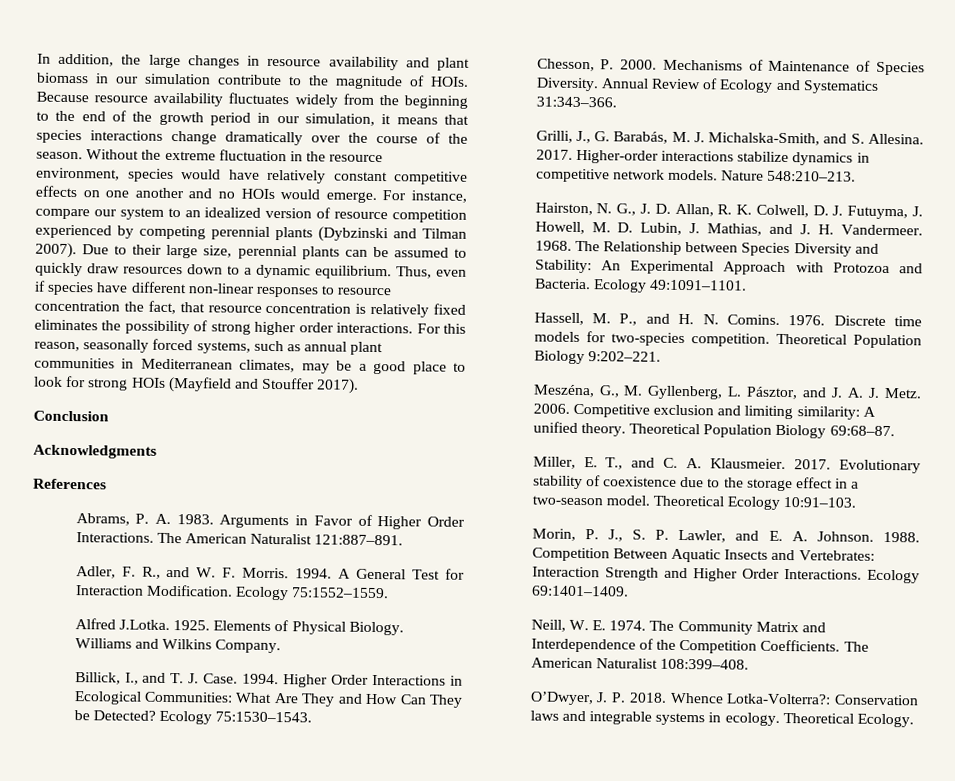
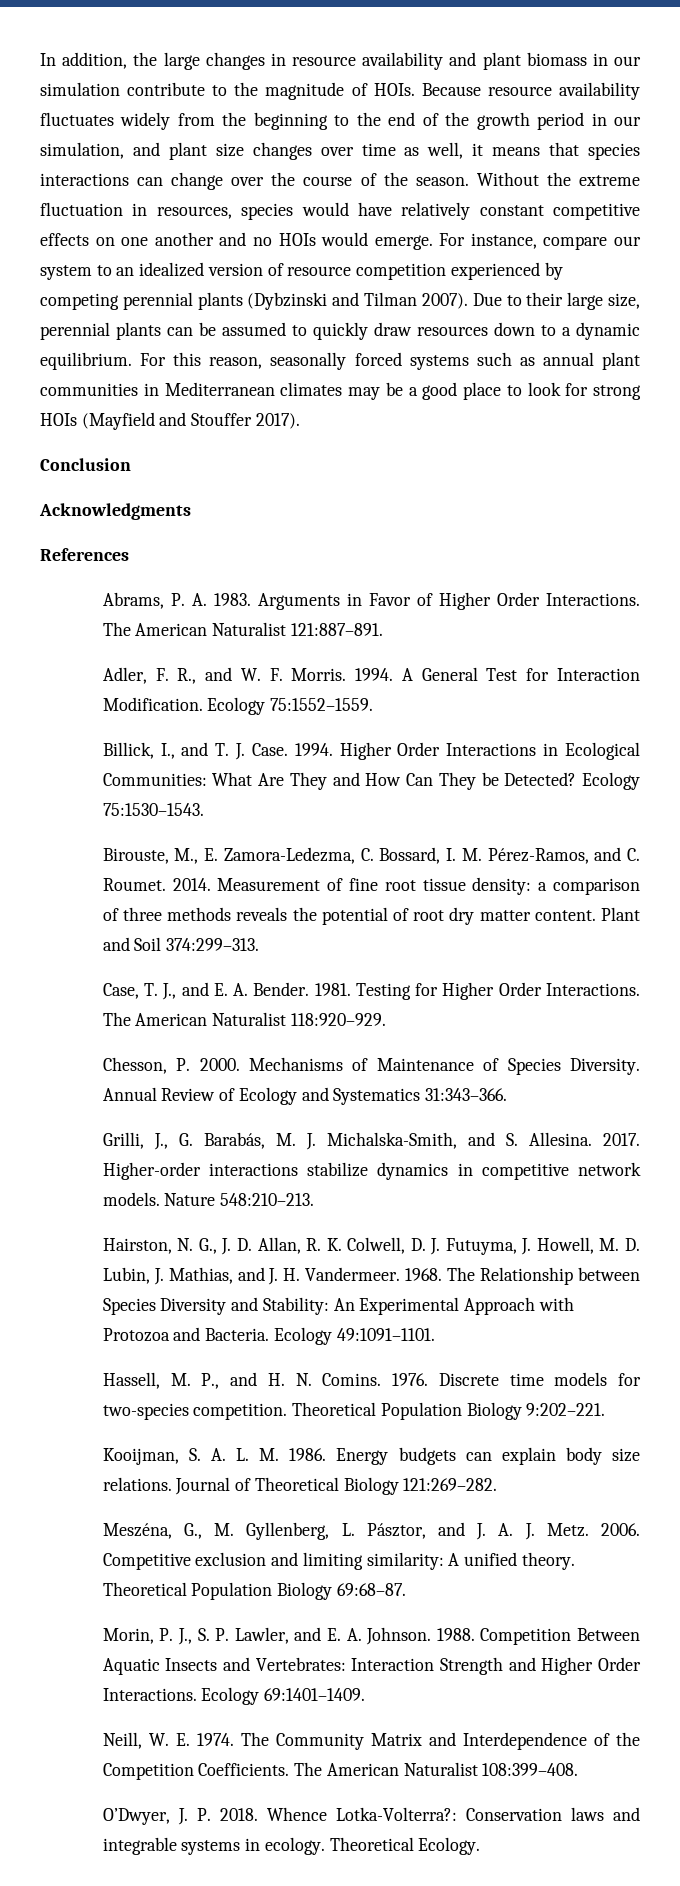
(375, 119) none -> [132,142,464,160] and plant size changes over time as well,
[171,130,303,146] change dramatically -> [137,172,224,190] can change
[306,151,384,163] [36,167,120,181] the resource environment, -> [156,206,232,219] resources,
[396,266,467,279] [34,280,392,298] [34,300,466,318] [34,319,414,336] Thus, even if species have different non-linear responses to resource concentration the fact, that resource concentration is relatively fixed eliminates the possibility of strong higher order interactions. -> (132, 361) none
[196,341,251,354] systems, -> [409,355,469,370] systems
[239,359,296,373] climates, -> [280,382,343,396] climates
[74,618,404,636] [74,638,282,654] // Alfred J.Lotka. 1925. Elements of Physical Biology. Williams and Wilkins Company. -> (374, 704) none
(313, 717) none -> [102,847,640,864] [102,877,640,895] [102,907,640,925] [102,937,260,951] [102,982,640,1000] [102,1012,386,1026] // Birouste, M., E. Zamora-Ledezma, C. Bossard, I. M. Pérez-Ramos, and C. Roumet. 2014. Measurement of fine root tissue density: a comparison of three methods reveals the potential of root dry matter content. Plant and Soil 374:299–313. // Case, T. J., and E. A. Bender. 1981. Testing for Higher Order Interactions. The American Naturalist 118:920–929.
(661, 356) none -> [102,1447,640,1465] [102,1477,498,1495] // Kooijman, S. A. L. M. 1986. Energy budgets can explain body size relations. Journal of Theoretical Biology 121:269–282.
[532,456,921,474] [532,475,860,492] [531,495,857,510] // Miller, E. T., and C. A. Klausmeier. 2017. Evolutionary stability of coexistence due to the storage effect in a two-season model. Theoretical Ecology 10:91–103. -> (406, 1589) none

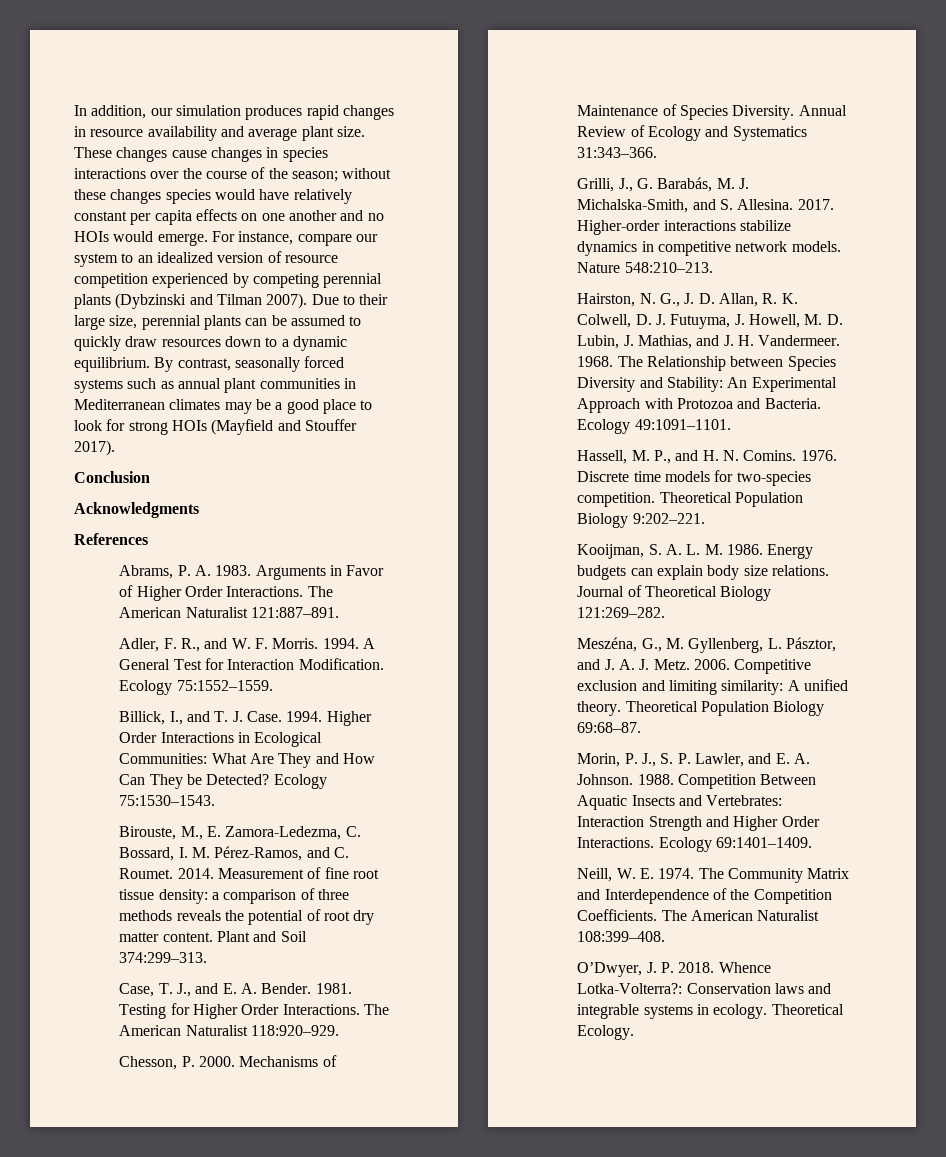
[133,52,200,70] the large -> [150,105,339,120] our simulation produces rapid
[482,52,641,70] [40,82,640,100] [40,112,641,130] [40,142,641,160] [40,172,224,190] plant biomass in our simulation contribute to the magnitude of HOIs. Because resource availability fluctuates widely from the beginning to the end of the growth period in our simulation, and plant size changes over time as well, it means that species interactions can change -> [248,126,365,141] [74,147,328,162] [74,168,146,179] average plant size. These changes cause changes in species interactions
[415,172,640,186] [40,202,232,219] season. Without the extreme fluctuation in resources, -> [291,168,392,182] [74,189,162,204] season; without these changes
[553,203,640,220] competitive -> [130,210,192,225] per capita
[140,352,263,369] For this reason, -> [154,357,231,372] By contrast,

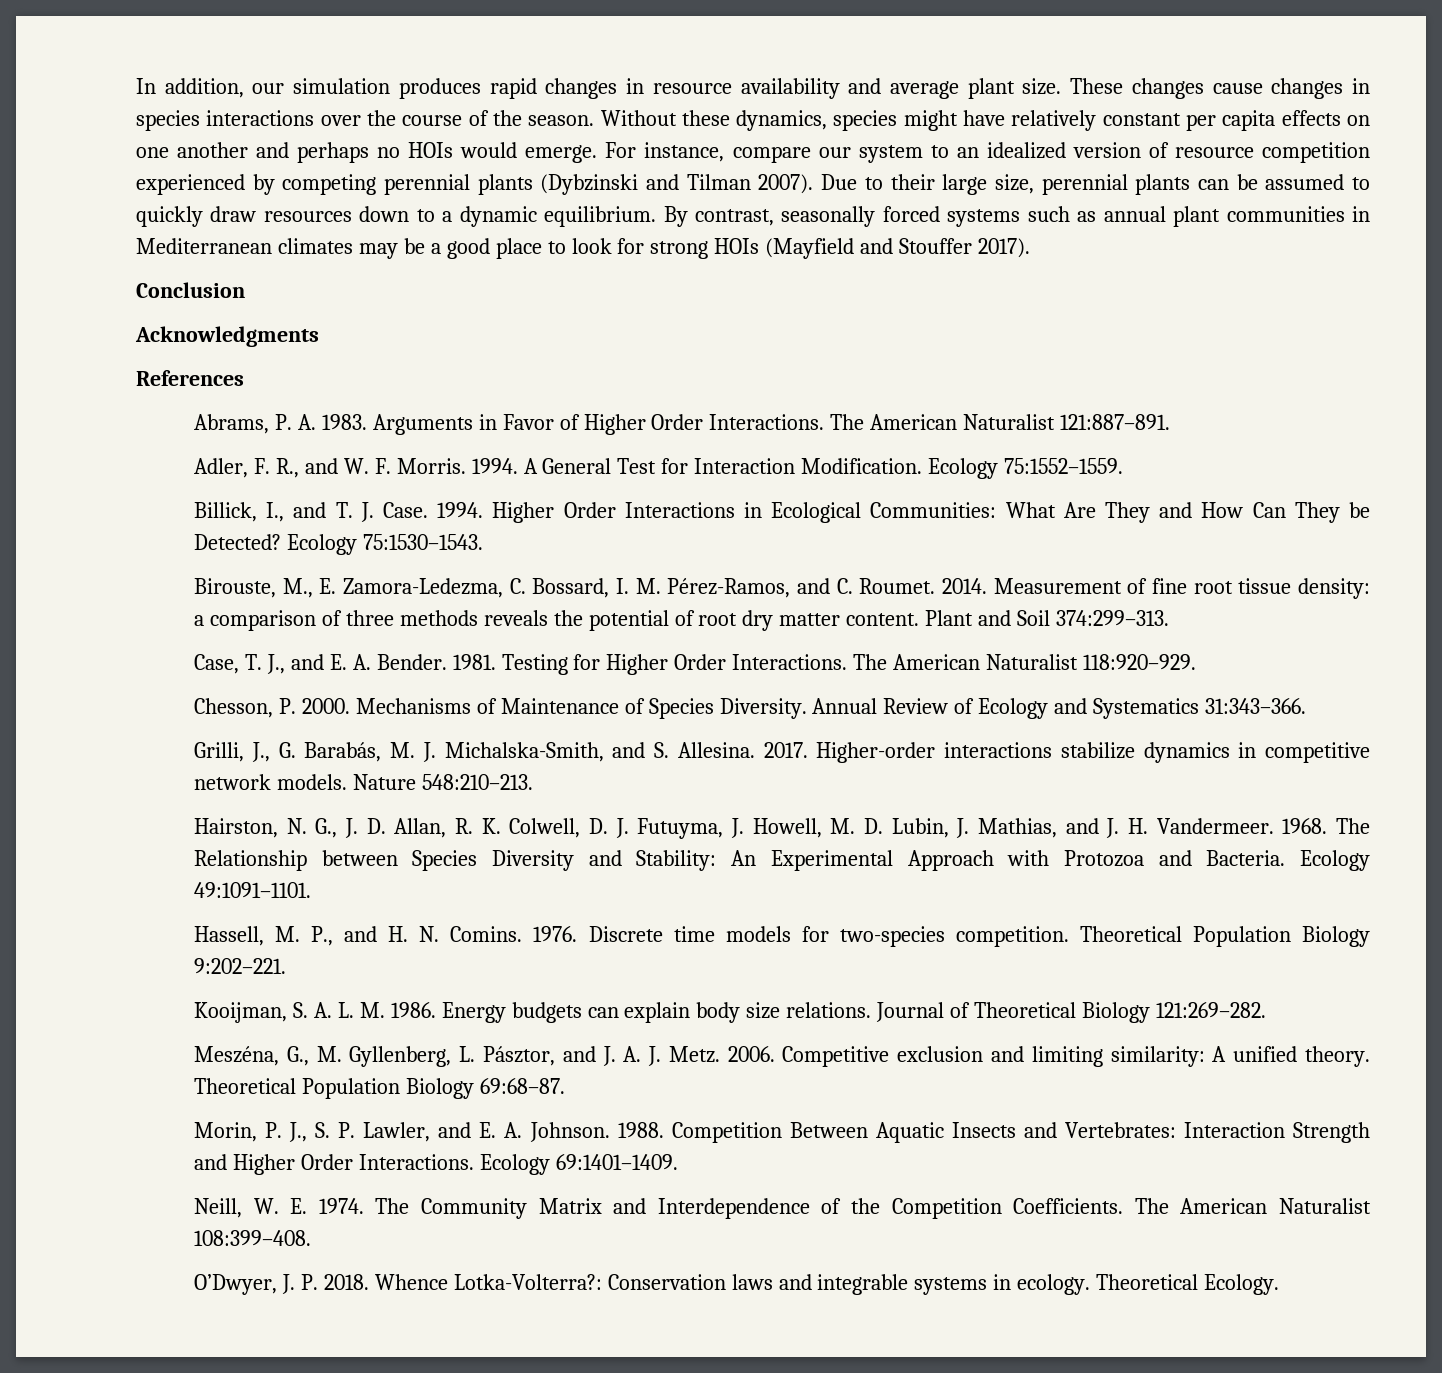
[291,168,392,182] [74,189,255,204] season; without these changes species would -> [528,110,958,131] season. Without these dynamics, species might
(364, 215) none -> [297,142,370,163] perhaps

